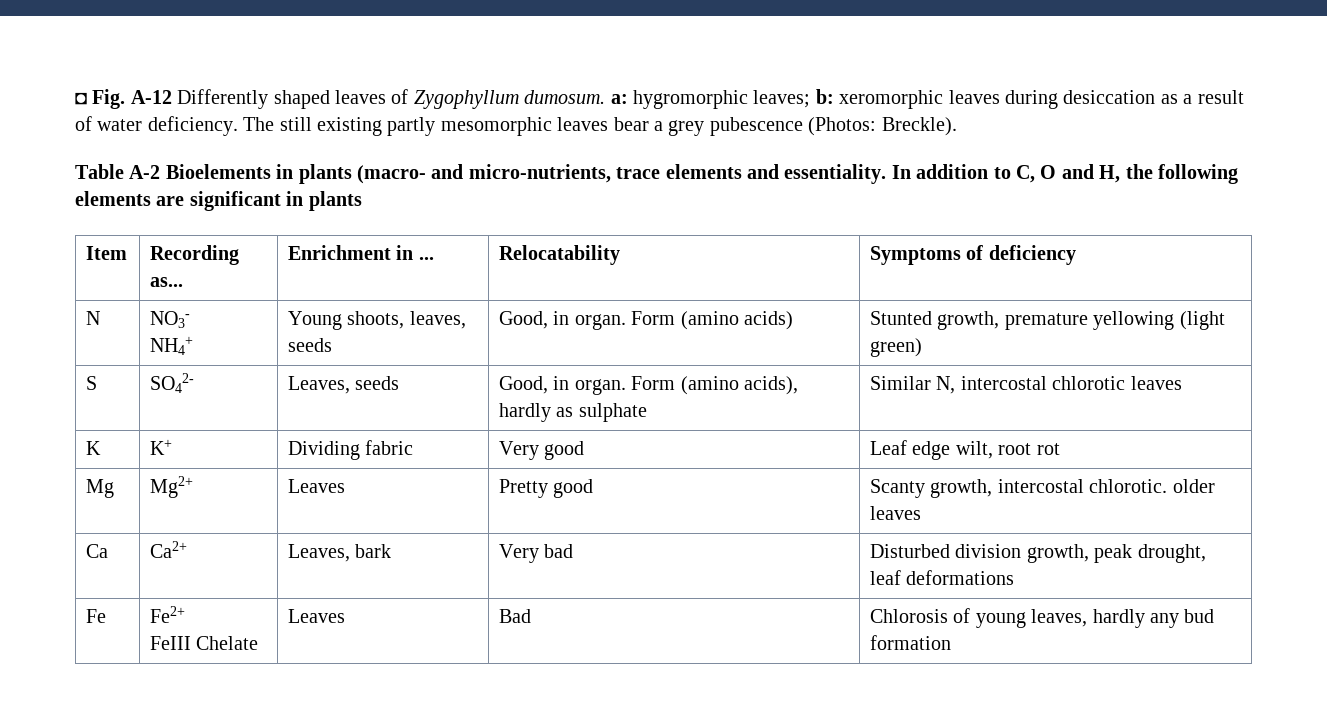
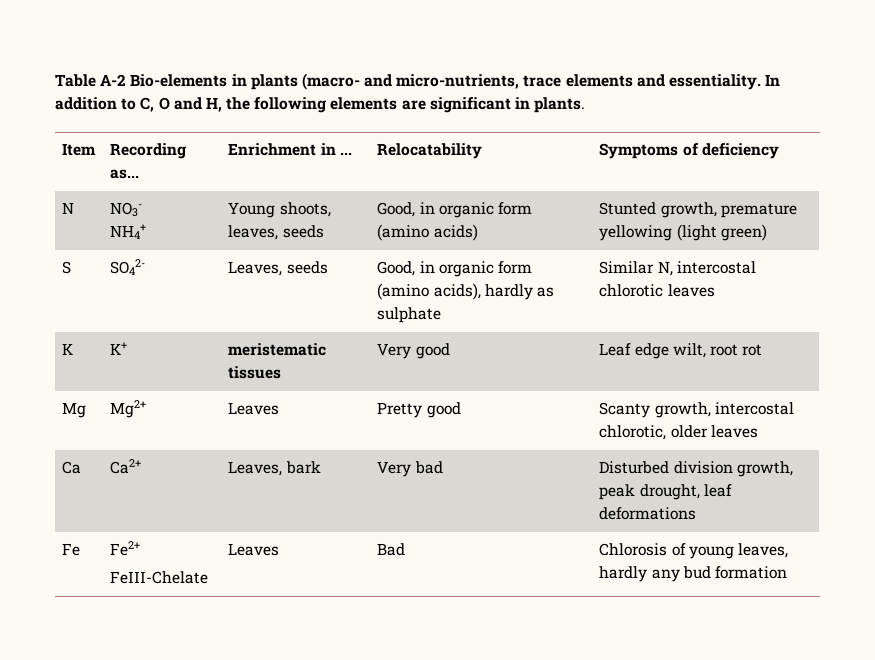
[75,89,1244,109] [75,116,957,136] ◘ Fig. A-12 Differently shaped leaves of Zygophyllum dumosum. a: hygromorphic leaves; b: xeromorphic leaves during desiccation as a result of water deficiency. The still existing partly mesomorphic leaves bear a grey pubescence (Photos: Breckle). // -> (55, 80) none
[165,164,271,179] Bioelements -> [130,74,228,87] Bio-elements
[308,191,362,211] plants -> [534,97,586,113] plants.
[574,311,676,330] organ. Form -> [438,202,532,218] organic form
[574,376,676,395] organ. Form -> [438,261,532,277] organic form
[288,440,414,460] Dividing fabric -> [228,343,327,356] [228,366,282,379] meristematic tissues
[1089,479,1168,493] chlorotic. -> [599,425,667,440] chlorotic,
[150,636,259,650] FeIII Chelate -> [110,571,209,584] FeIII-Chelate

